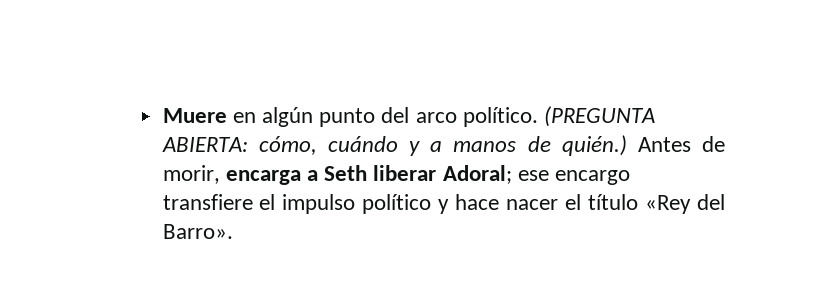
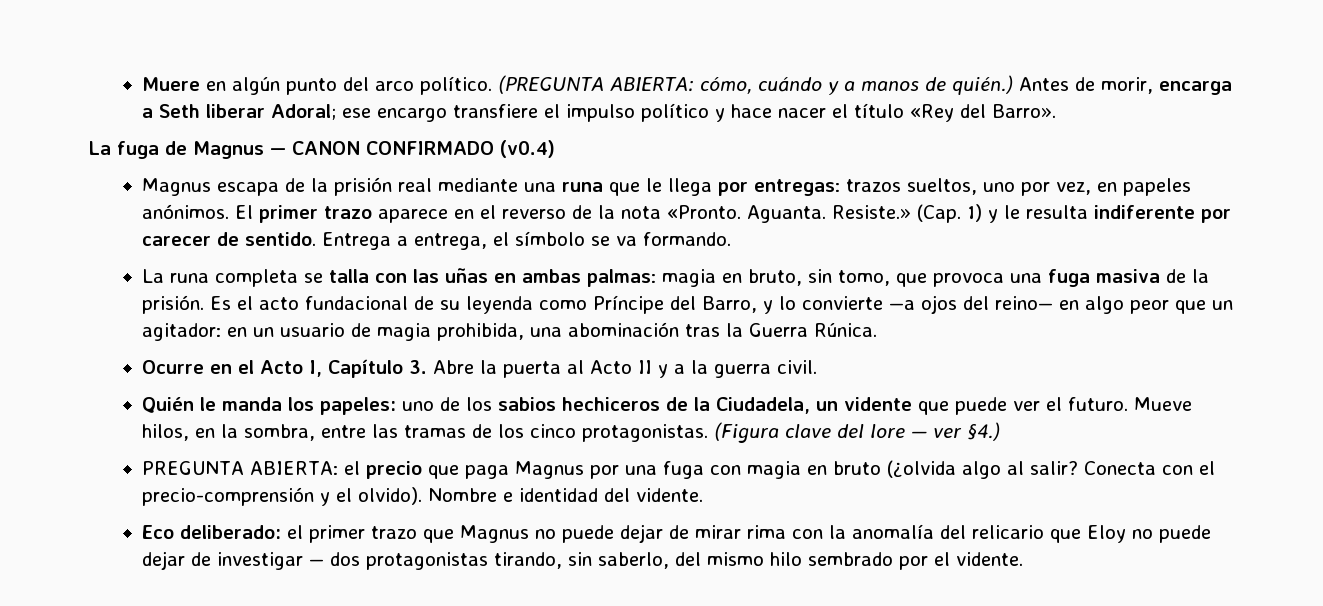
(233, 231) none -> [89,140,555,159] [142,177,1192,196] [142,204,1232,223] [142,231,732,250] [142,268,1210,287] [142,295,1234,314] [142,322,878,341] [142,359,818,378] [142,397,1193,415] [142,422,1001,443] [142,460,1216,479] [142,487,704,506] [142,524,1212,543] [142,551,1024,570] // La fuga de Magnus — CANON CONFIRMADO (v0.4) // Magnus escapa de la prisión real mediante una runa que le llega por entregas: trazos sueltos, uno por vez, en papeles anónimos. El primer trazo aparece en el reverso de la nota «Pronto. Aguanta. Resiste.» (Cap. 1) y le resulta indiferente por carecer de sentido. Entrega a entrega, el símbolo se va formando. // La runa completa se talla con las uñas en ambas palmas: magia en bruto, sin tomo, que provoca una fuga masiva de la prisión. Es el acto fundacional de su leyenda como Príncipe del Barro, y lo convierte —a ojos del reino— en algo peor que un agitador: en un usuario de magia prohibida, una abominación tras la Guerra Rúnica. // Ocurre en el Acto I, Capítulo 3. Abre la puerta al Acto II y a la guerra civil. // Quién le manda los papeles: uno de los sabios hechiceros de la Ciudadela, un vidente que puede ver el futuro. Mueve hilos, en la sombra, entre las tramas de los cinco protagonistas. (Figura clave del lore — ver §4.) // PREGUNTA ABIERTA: el precio que paga Magnus por una fuga con magia en bruto (¿olvida algo al salir? Conecta con el precio-comprensión y el olvido). Nombre e identidad del vidente. // Eco deliberado: el primer trazo que Magnus no puede dejar de mirar rima con la anomalía del relicario que Eloy no puede dejar de investigar — dos protagonistas tirando, sin saberlo, del mismo hilo sembrado por el vidente.

